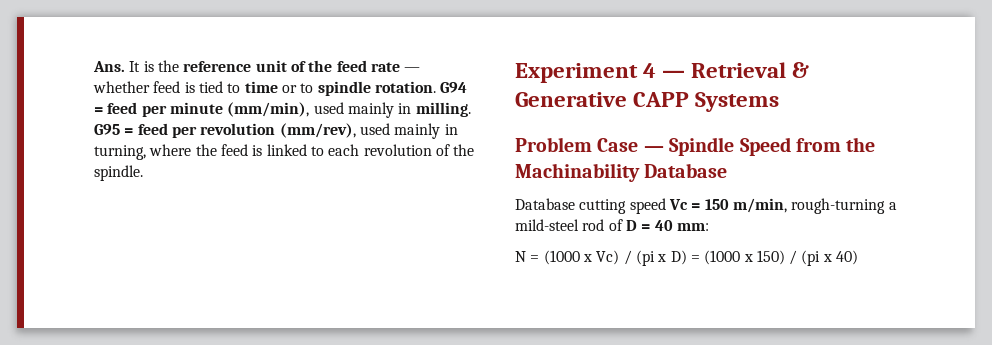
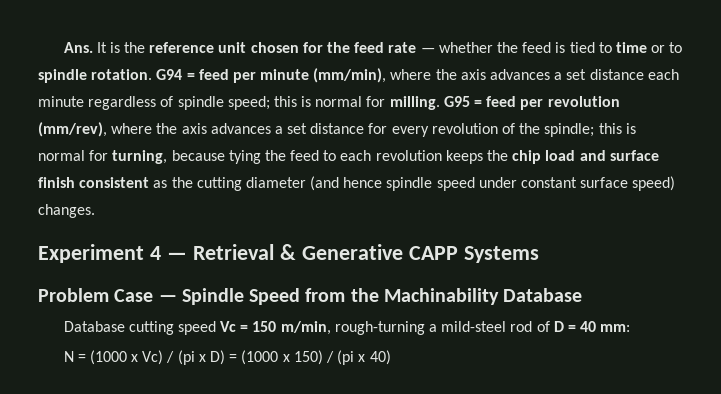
[290,61,306,72] of -> [250,42,323,53] chosen for
(150, 87) none -> [496,42,518,53] the
[313,102,412,118] used mainly in -> [390,69,679,80] [38,96,386,110] where the axis advances a set distance each minute regardless of spindle speed; this is normal for
[359,123,458,139] [94,144,475,160] [94,165,143,181] used mainly in turning, where the feed is linked to each revolution of the spindle. -> [111,123,636,137] [38,150,659,164] [38,176,676,191] [38,204,95,218] where the axis advances a set distance for every revolution of the spindle; this is normal for turning, because tying the feed to each revolution keeps the chip load and surface finish consistent as the cutting diameter (and hence spindle speed under constant surface speed) changes.

